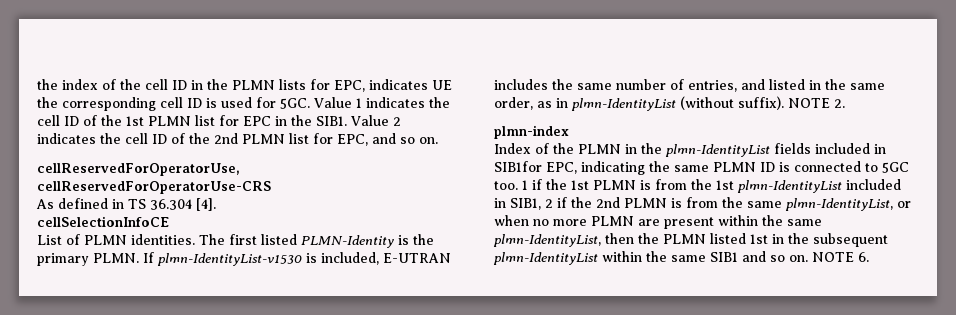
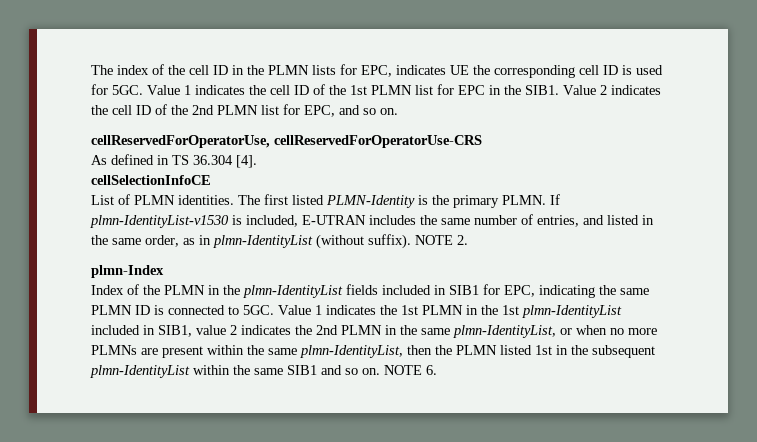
[37,79,58,90] the -> [91,65,113,75] The
[494,125,569,139] plmn-index -> [91,265,164,278] plmn-Index
[494,161,542,172] SIB1for -> [449,284,500,295] SIB1 for
[882,162,909,173] [494,179,687,190] 5GC too. 1 if the 1st PLMN is from -> [243,305,478,315] 5GC. Value 1 indicates the 1st PLMN in
[545,197,718,208] 2 if the 2nd PLMN is from -> [196,325,397,335] value 2 indicates the 2nd PLMN in
[591,216,634,226] PLMN -> [91,345,137,355] PLMNs

